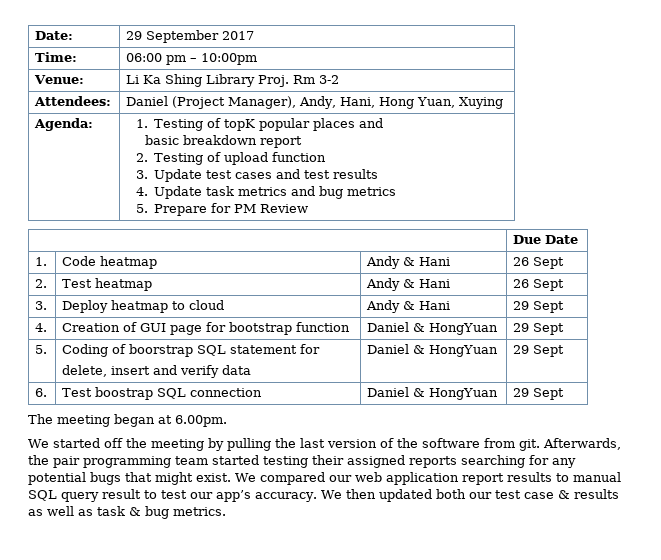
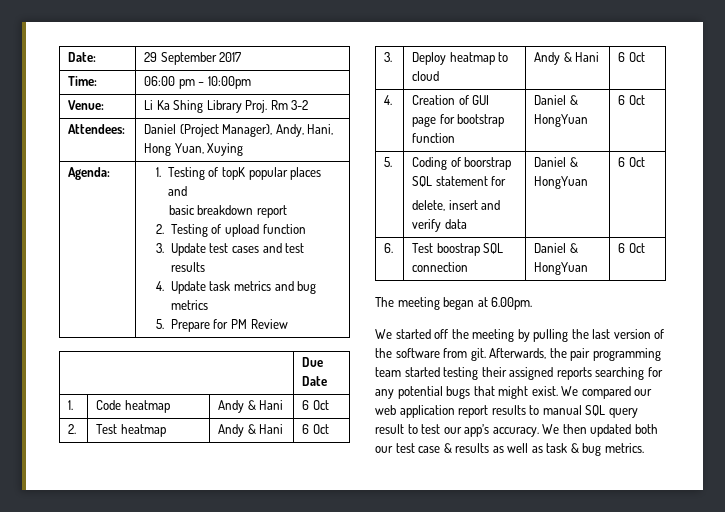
[513,257,565,269] 26 Sept -> [302,400,329,410] 6 Oct
[513,279,565,291] 26 Sept -> [302,424,329,434] 6 Oct
[513,301,565,313] 29 Sept -> [618,52,645,62] 6 Oct
[513,323,565,335] 29 Sept -> [618,95,645,105] 6 Oct
[513,345,565,357] 29 Sept -> [618,157,645,167] 6 Oct
[513,388,565,400] 29 Sept -> [618,243,645,253] 6 Oct

